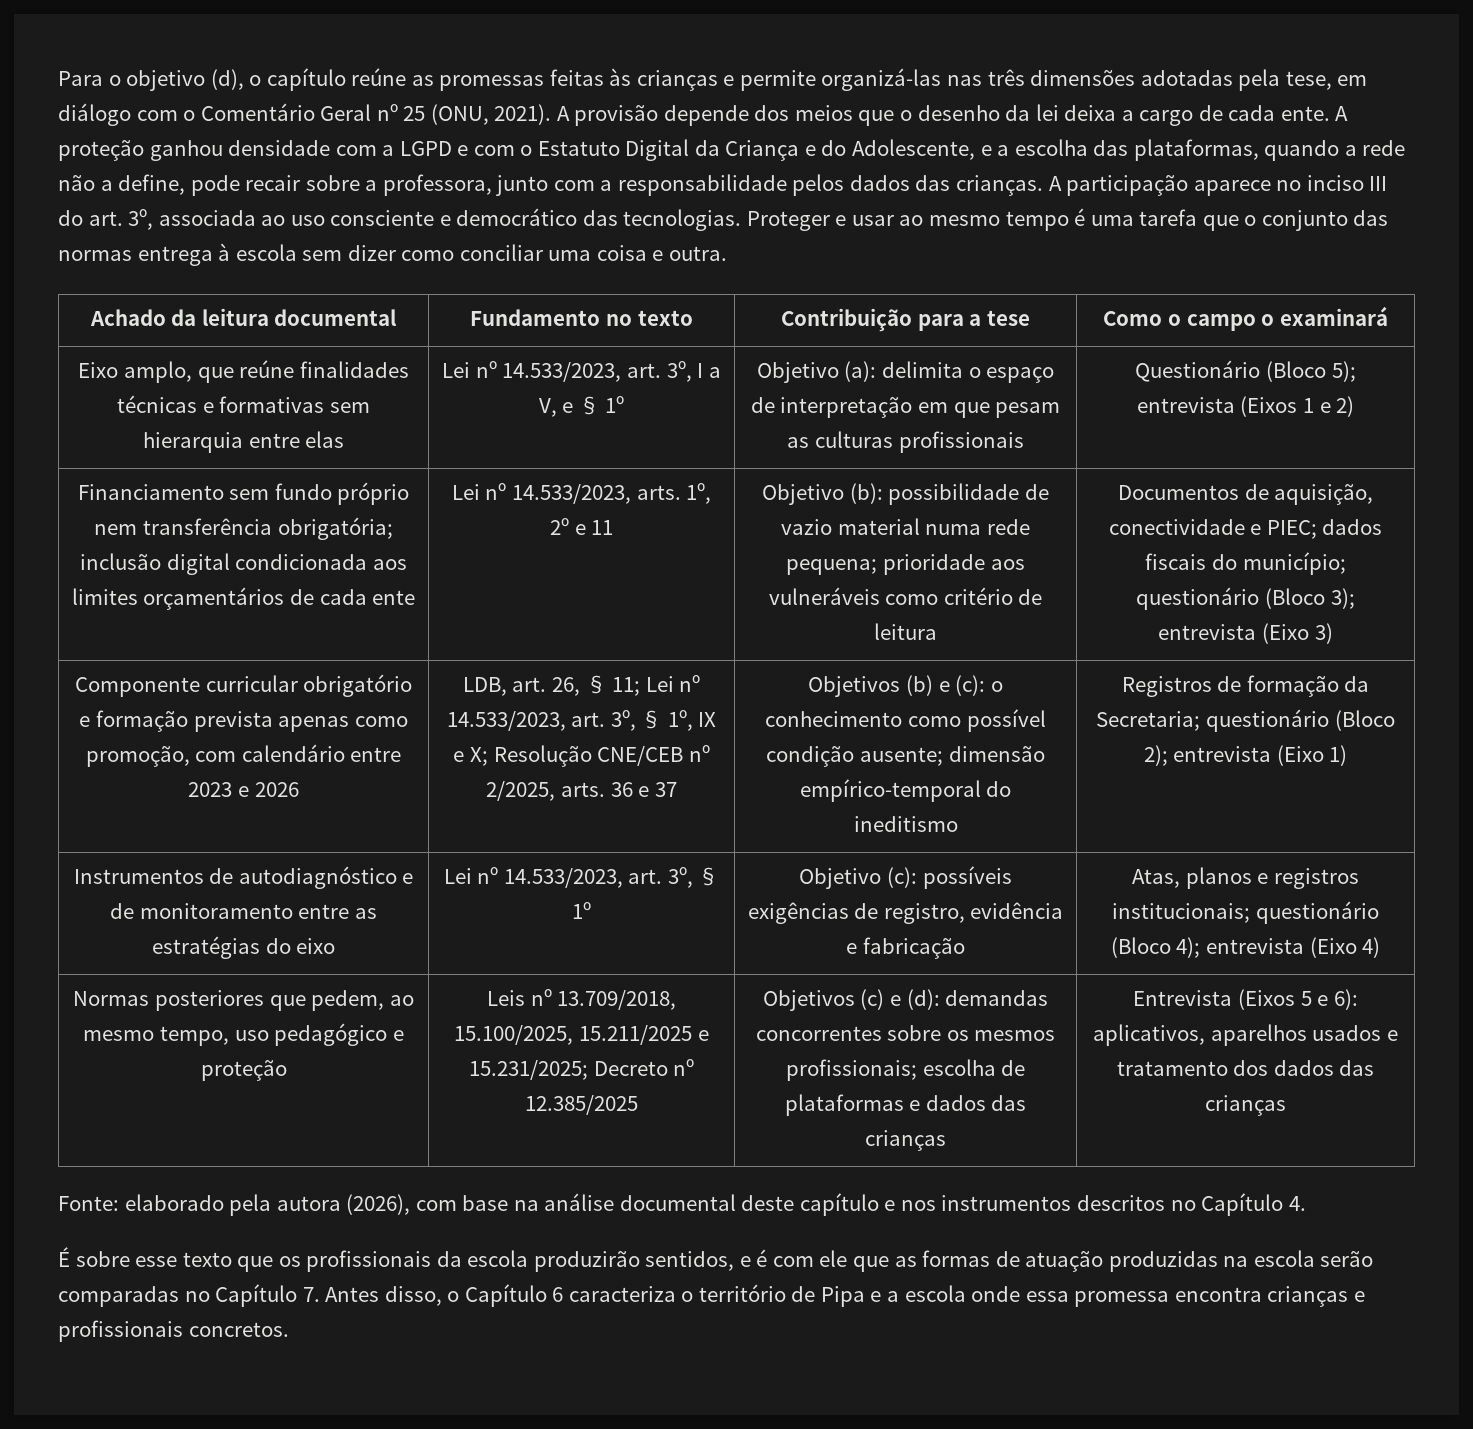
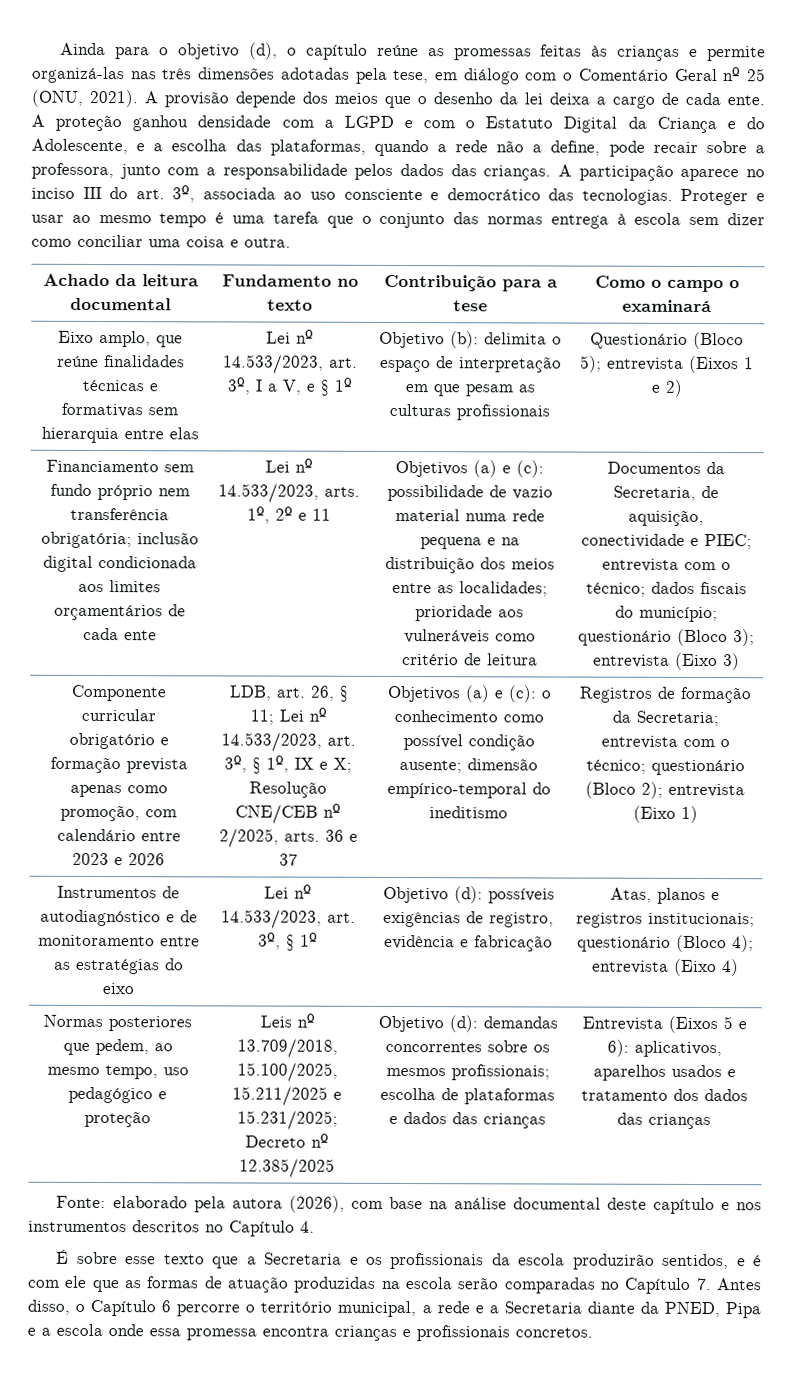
[58,71,103,86] Para -> [60,42,151,60] Ainda para
[844,361,877,382] (a): -> [450,331,479,349] (b):
[762,483,883,505] Objetivo (b): -> [395,460,544,478] Objetivos (a) e (c):
[786,559,878,575] pequena; -> [419,537,520,550] [384,556,555,574] [391,581,548,597] pequena e na distribuição dos meios entre as localidades;
(1239, 492) none -> [706,462,725,475] [613,485,696,501] da Secretaria,
(1317, 529) none -> [601,558,731,572] [585,582,646,597] entrevista com o técnico;
[905,675,933,696] (b) -> [464,685,490,703] (a)
(1201, 721) none -> [600,735,730,749] [585,759,646,774] entrevista com o técnico;
[887,867,917,888] (c): -> [453,886,483,904] (d):
[762,989,901,1011] Objetivos (c) e -> [377,1015,444,1033] Objetivo
(274, 1264) none -> [246,1252,359,1265] a Secretaria e
[568,1286,676,1302] caracteriza -> [176,1304,241,1317] percorre
[791,1286,816,1302] de -> [337,1300,720,1318] municipal, a rede e a Secretaria diante da PNED,

